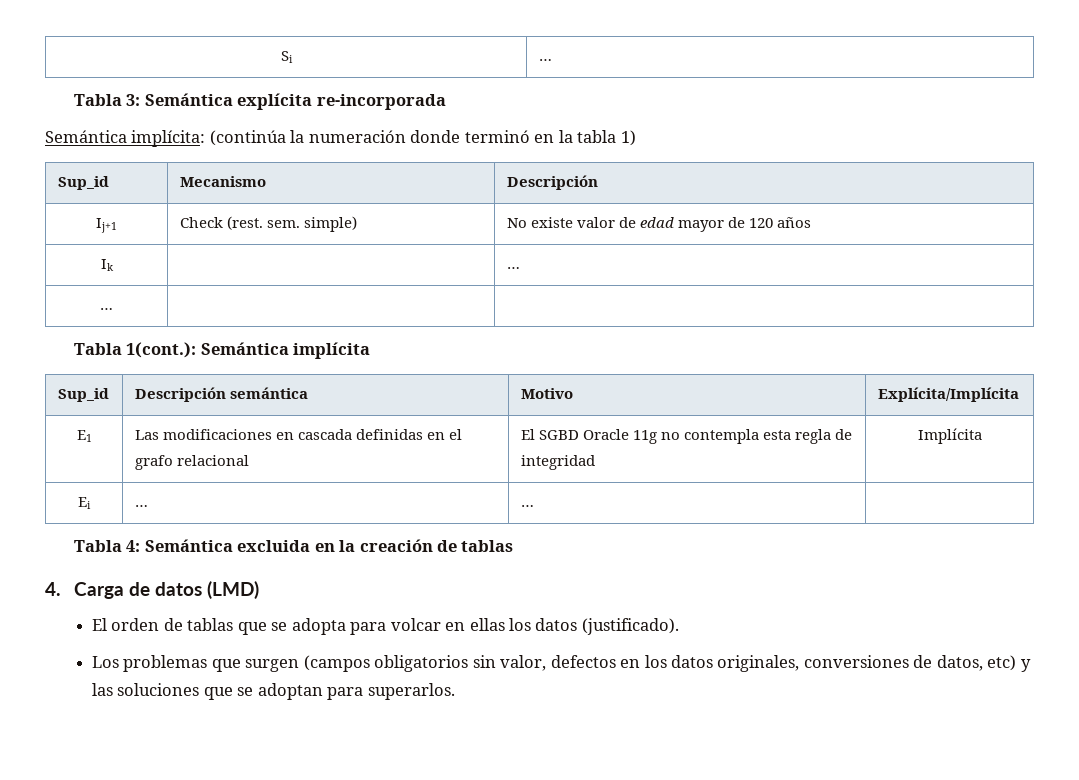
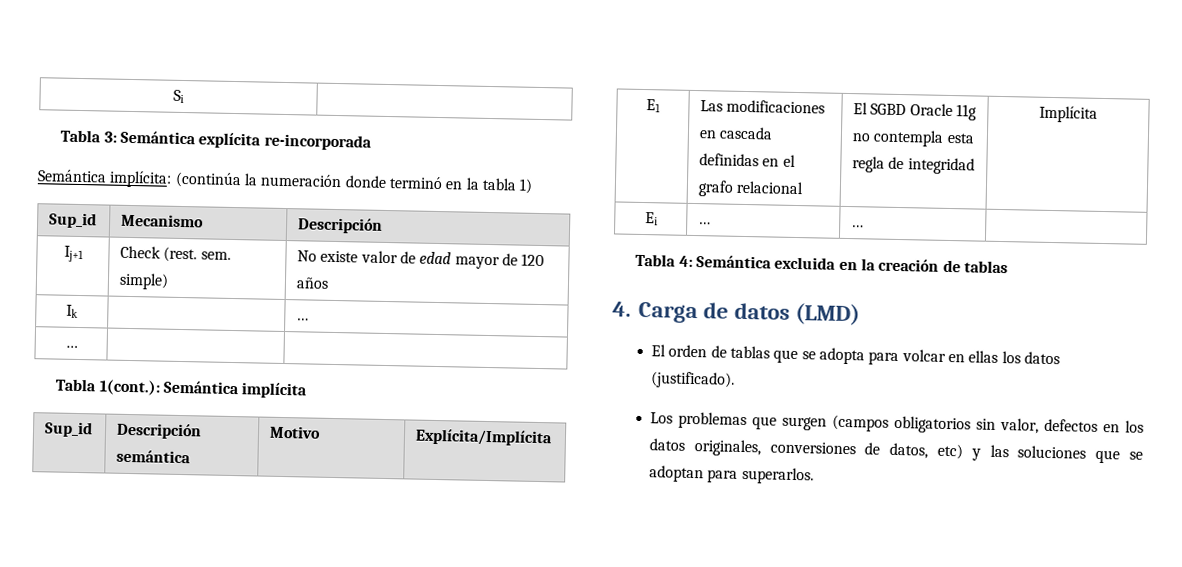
[538,59,552,61] … -> (184, 96) none

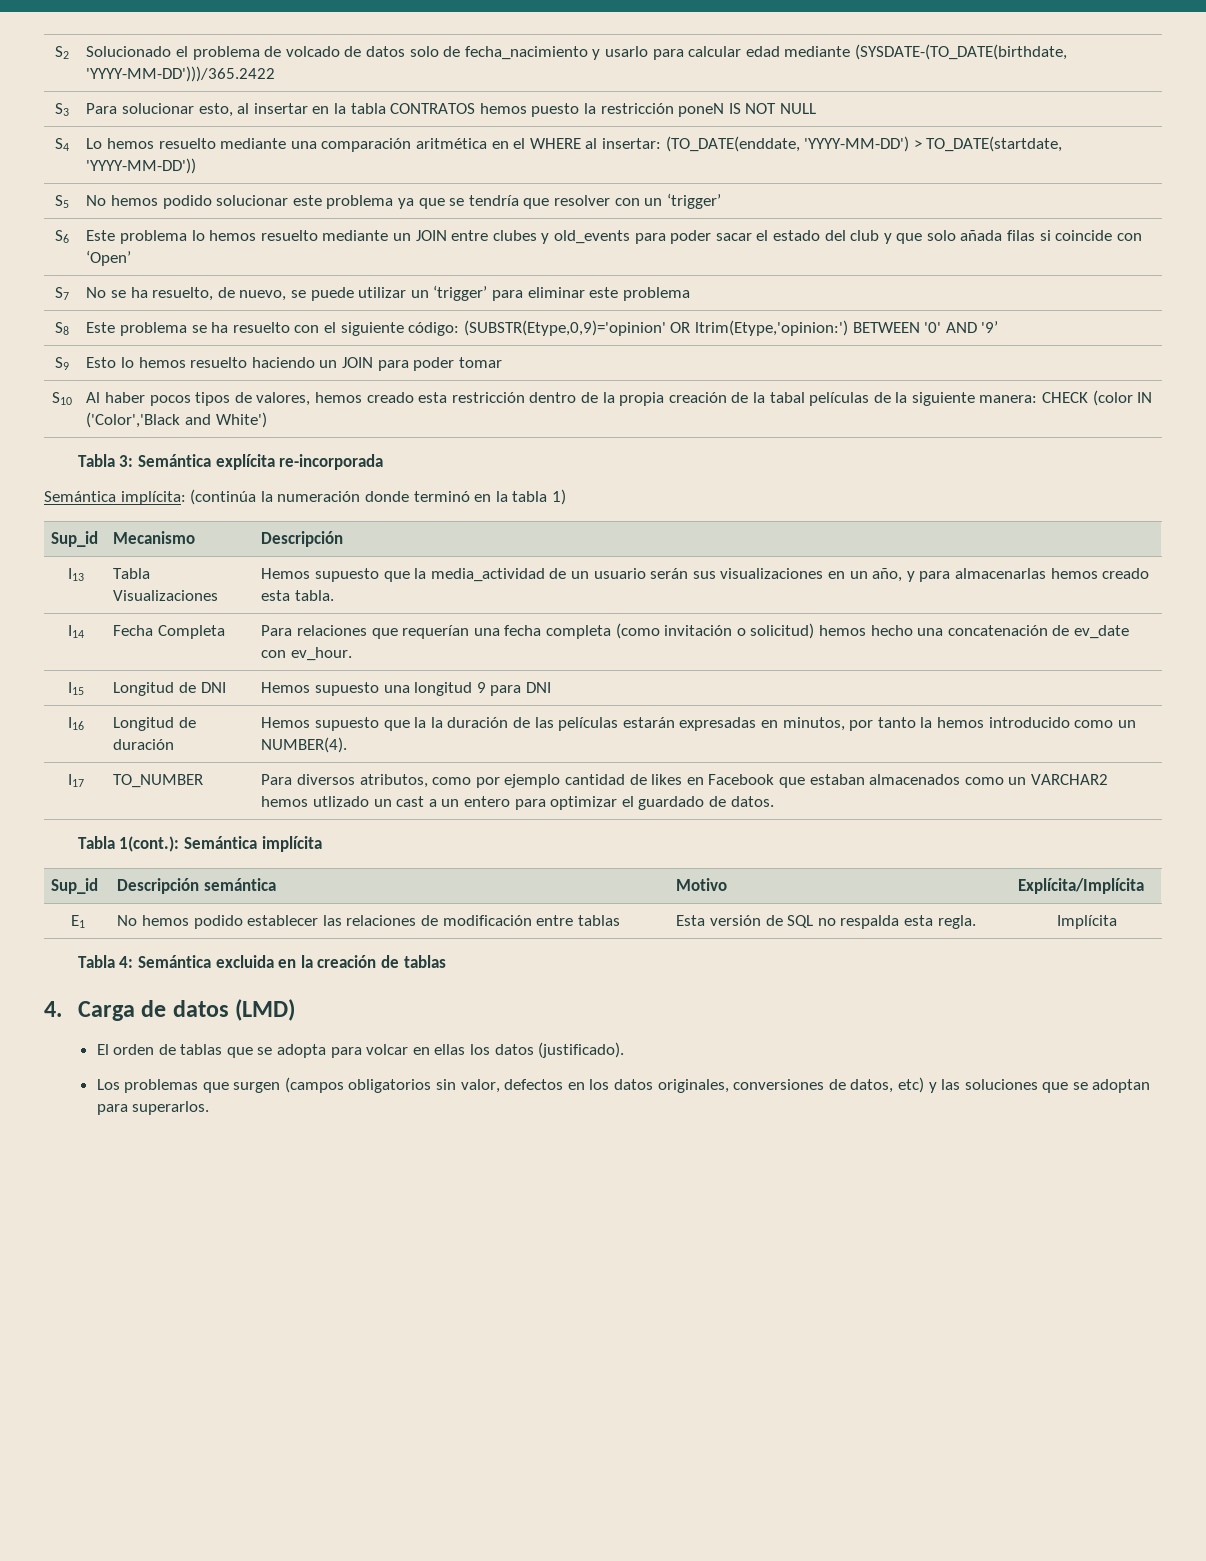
[173,89,184,103] Si | -> [55,46,69,59] [86,44,1067,60] [86,66,276,82] [55,103,69,116] [86,103,816,117] [55,138,69,151] [86,136,1063,152] [86,158,197,174] [55,195,69,208] [86,193,721,209] [55,230,69,243] [86,230,1142,244] [86,250,132,266] [55,287,69,300] [86,285,690,301] [55,322,69,335] [86,320,999,336] [55,357,69,370] [86,357,502,371] [52,392,72,405] [86,390,1153,406] [86,412,267,428] S2 | Solucionado el problema de volcado de datos solo de fecha_nacimiento y usarlo para calcular edad mediante (SYSDATE-(TO_DATE(birthdate, 'YYYY-MM-DD')))/365.2422 // S3 | Para solucionar esto, al insertar en la tabla CONTRATOS hemos puesto la restricción poneN IS NOT NULL // S4 | Lo hemos resuelto mediante una comparación aritmética en el WHERE al insertar: (TO_DATE(enddate, 'YYYY-MM-DD') > TO_DATE(startdate, 'YYYY-MM-DD')) // S5 | No hemos podido solucionar este problema ya que se tendría que resolver con un ‘trigger’ // S6 | Este problema lo hemos resuelto mediante un JOIN entre clubes y old_events para poder sacar el estado del club y que solo añada filas si coincide con ‘Open’ // S7 | No se ha resuelto, de nuevo, se puede utilizar un ‘trigger’ para eliminar este problema // S8 | Este problema se ha resuelto con el siguiente código: (SUBSTR(Etype,0,9)='opinion' OR ltrim(Etype,'opinion:') BETWEEN '0' AND '9’ // S9 | Esto lo hemos resuelto haciendo un JOIN para poder tomar // S10 | Al haber pocos tipos de valores, hemos creado esta restricción dentro de la propia creación de la tabal películas de la siguiente manera: CHECK (color IN ('Color','Black and White')
[63,245,84,263] [120,245,231,263] [119,272,170,290] [297,250,545,270] [296,277,330,289] [66,304,78,318] [296,318,310,321] [64,345,78,348] Ij+1 | Check (rest. sem. simple) | No existe valor de edad mayor de 120 años // Ik | | … // … | | -> [67,568,84,581] [113,568,151,579] [113,590,219,601] [261,568,1150,582] [261,590,335,601] [67,625,84,638] [113,625,226,639] [261,623,1129,639] [261,647,353,661] [67,682,84,695] [113,682,226,696] [261,682,552,696] [67,717,84,730] [113,717,197,731] [113,739,175,750] [261,717,1136,731] [261,737,348,753] [67,774,84,787] [113,774,204,788] [261,774,1108,788] [261,796,774,810] I13 | Tabla Visualizaciones | Hemos supuesto que la media_actividad de un usuario serán sus visualizaciones en un año, y para almacenarlas hemos creado esta tabla. // I14 | Fecha Completa | Para relaciones que requerían una fecha completa (como invitación o solicitud) hemos hecho una concatenación de ev_date con ev_hour. // I15 | Longitud de DNI | Hemos supuesto una longitud 9 para DNI // I16 | Longitud de duración | Hemos supuesto que la la duración de las películas estarán expresadas en minutos, por tanto la hemos introducido como un NUMBER(4). // I17 | TO_NUMBER | Para diversos atributos, como por ejemplo cantidad de likes en Facebook que estaban almacenados como un VARCHAR2 hemos utlizado un cast a un entero para optimizar el guardado de datos.
[700,99,826,114] [699,126,774,140] [699,153,796,167] [698,180,805,197] [853,102,978,121] [852,129,975,147] [852,156,975,175] [1039,105,1098,123] [644,212,658,226] [698,222,712,225] [851,225,865,228] Las modificaciones en cascada definidas en el grafo relacional | El SGBD Oracle 11g no contempla esta regla de integridad | Implícita // Ei | … | … | -> [117,915,620,929] [676,915,976,929] [1056,915,1117,929] No hemos podido establecer las relaciones de modificación entre tablas | Esta versión de SQL no respalda esta regla. | Implícita

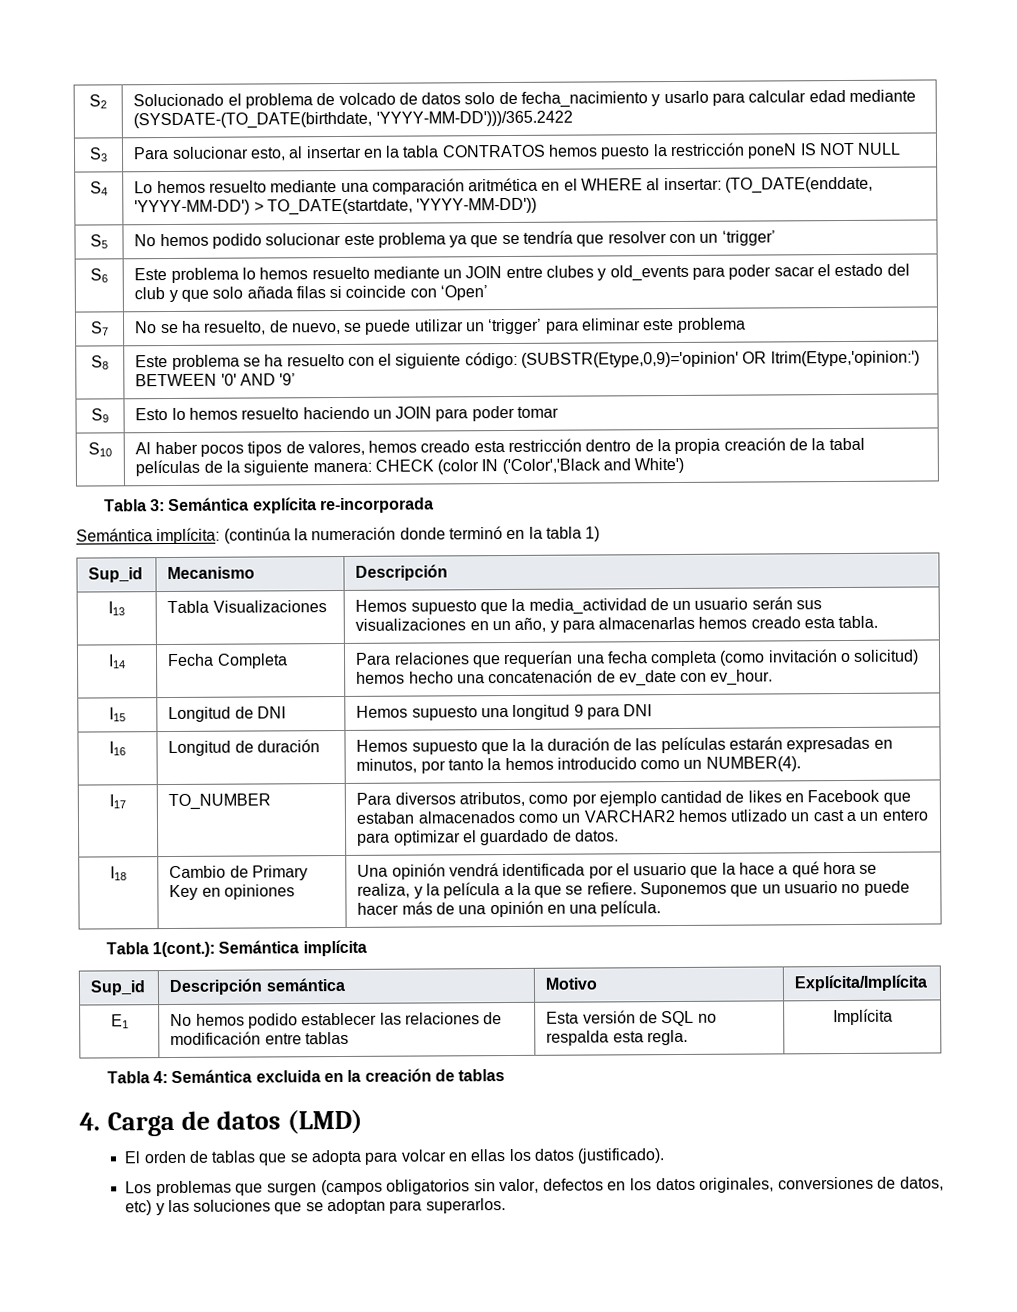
(774, 801) none -> [110,866,127,881] [169,865,308,881] [169,884,295,901] [357,861,878,880] [357,880,910,899] [357,900,662,918] // I18 | Cambio de Primary Key en opiniones | Una opinión vendrá identificada por el usuario que la hace a qué hora se realiza, y la película a la que se refiere. Suponemos que un usuario no puede hacer más de una opinión en una película.

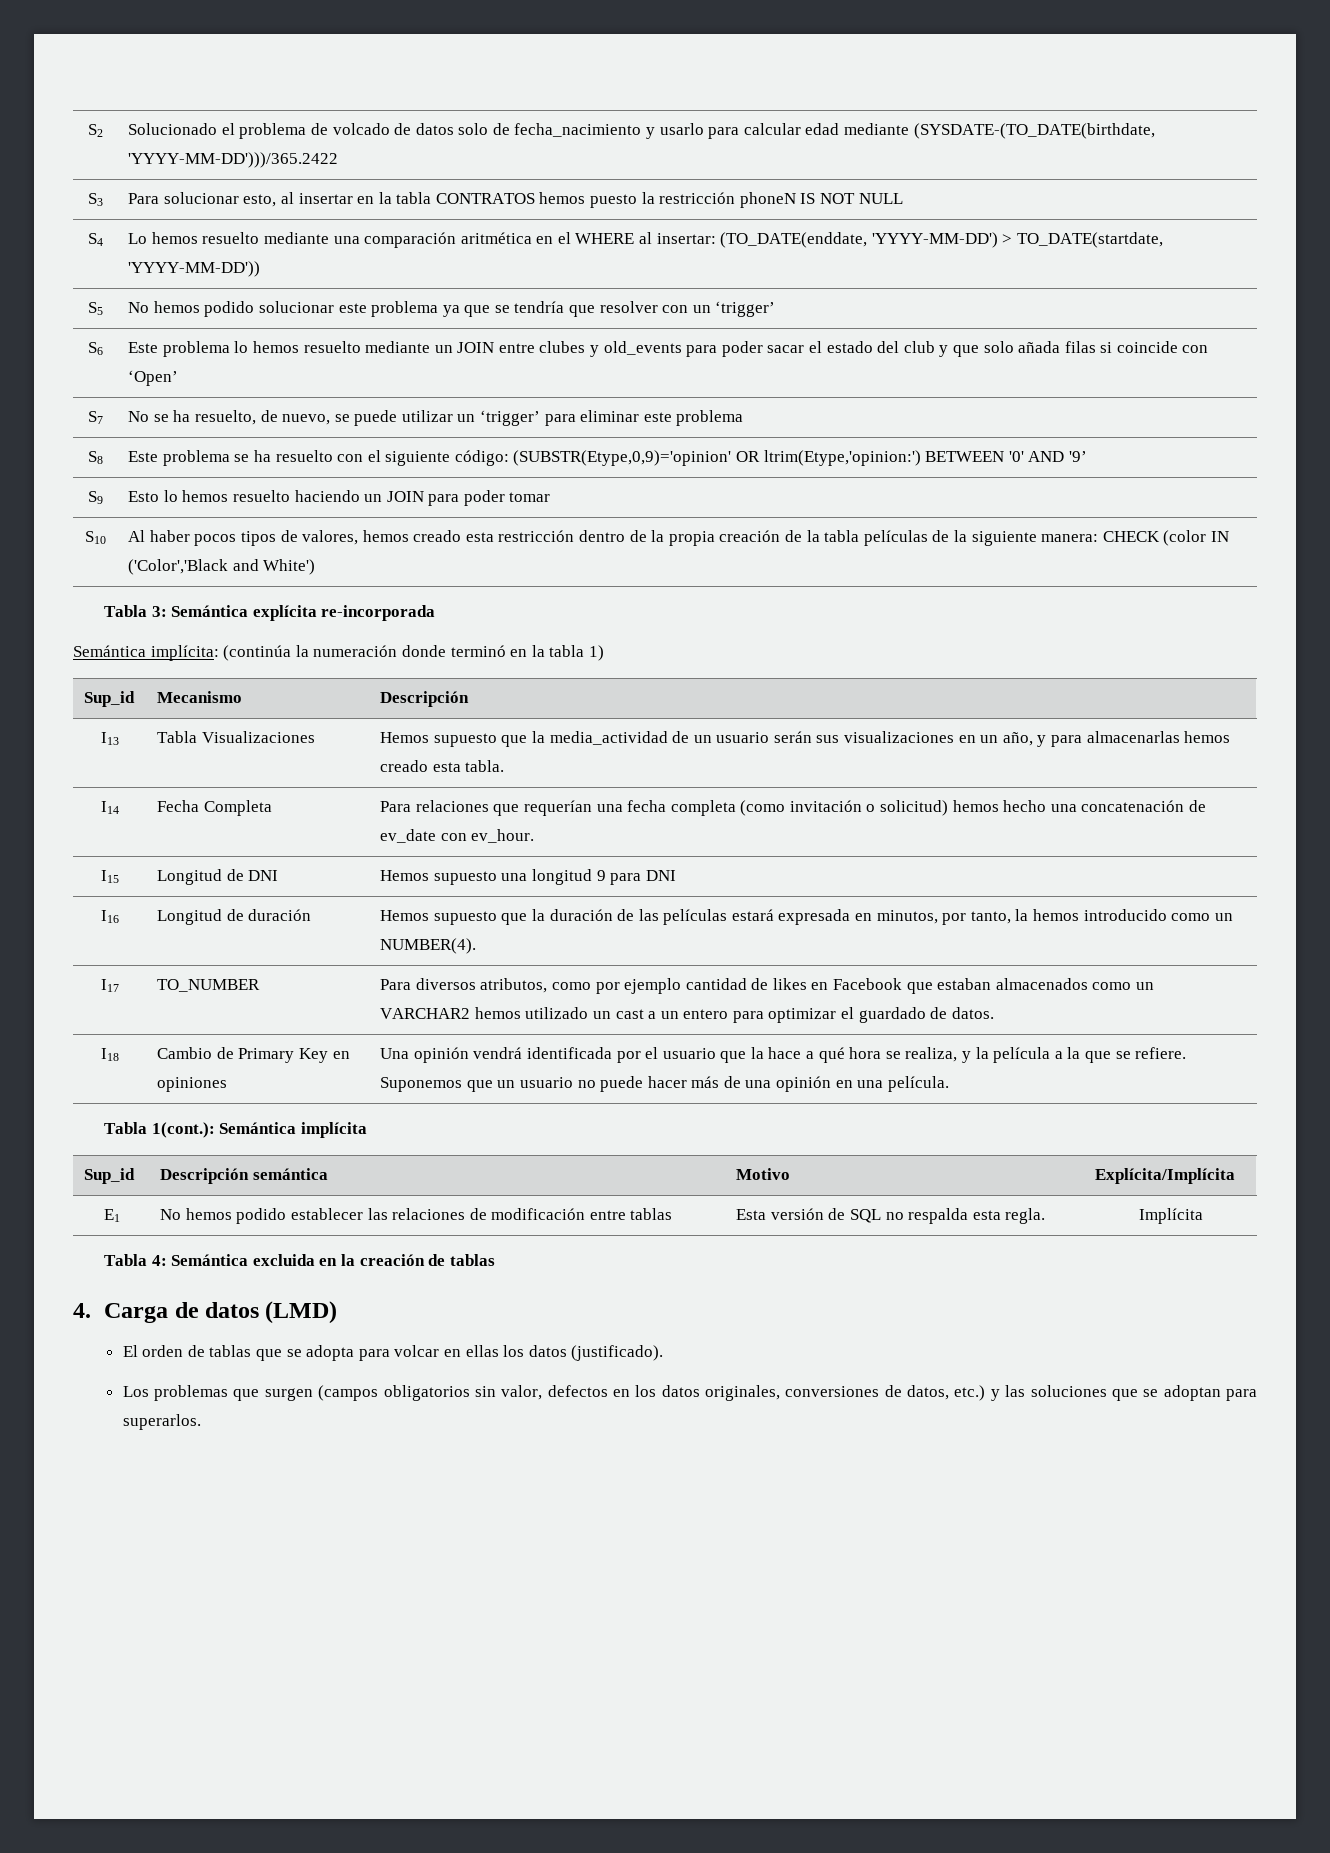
[747,143,798,159] poneN -> [739,192,796,208] phoneN
[828,437,865,451] tabal -> [824,530,860,542] tabla
[529,738,544,751] la -> (545, 915) none
[729,736,871,753] estarán expresadas -> [731,909,851,925] estará expresada
[447,759,484,771] tanto -> [970,911,1011,924] tanto,
[730,809,788,822] utlizado -> [525,1007,589,1019] utilizado
[125,1200,153,1216] etc) -> [954,1385,986,1401] etc.)

